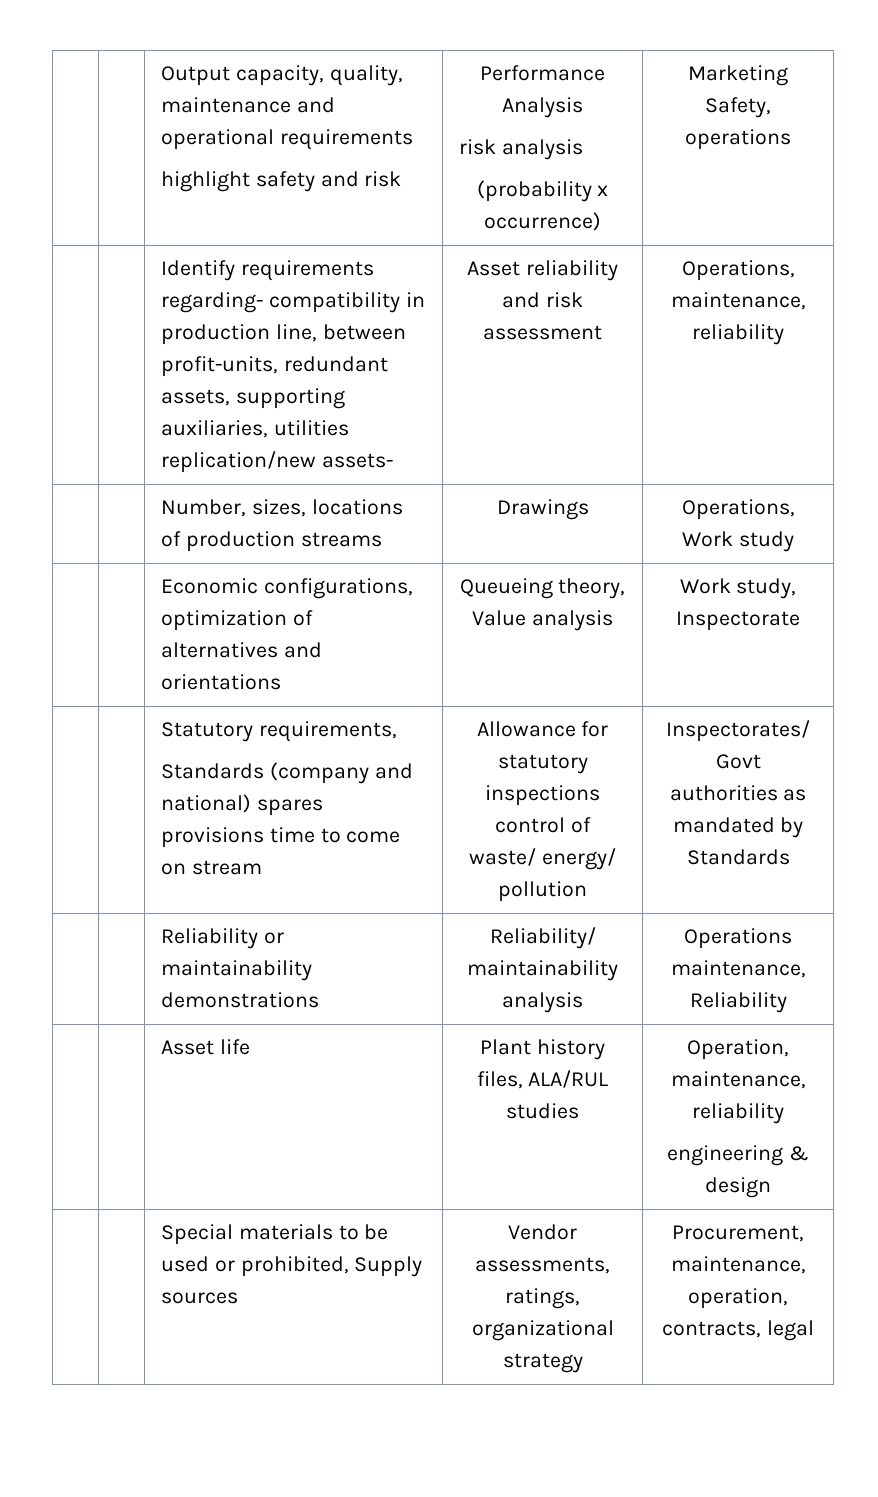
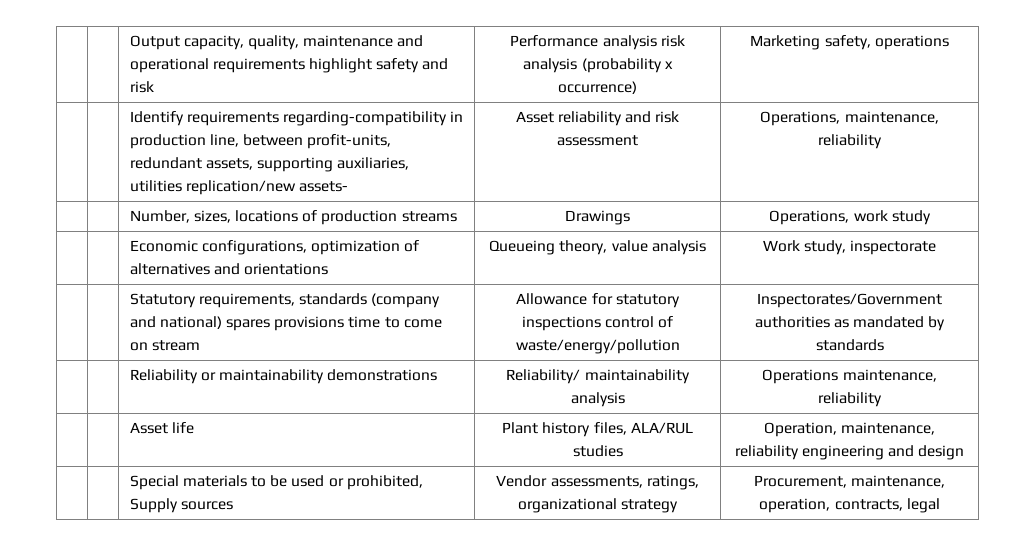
(413, 139) // -> (305, 65) none
[502,97,583,118] Analysis // -> [602,35,657,50] analysis
(583, 149) // -> (578, 65) none
[705,97,771,118] Safety, -> [824,35,871,50] safety,
[161,292,400,313] regarding- compatibility -> [283,111,448,126] regarding-compatibility
[682,531,734,547] Work -> [853,210,888,222] work
[472,610,527,626] Value -> [611,240,648,252] value
[676,611,800,631] Inspectorate -> [850,240,937,255] inspectorate
[161,763,265,779] // Standards -> [299,293,368,305] standards
[469,848,616,870] [498,881,587,902] [666,720,810,742] [715,754,761,769] waste/ energy/ pollution | Inspectorates/ Govt -> [515,339,680,354] [757,293,942,308] waste/energy/pollution | Inspectorates/Government
[686,849,790,865] Standards -> [815,339,884,351] standards
[689,992,787,1013] Reliability -> [818,392,882,407] reliability
[667,1145,809,1166] // engineering & -> [801,445,915,460] engineering and

